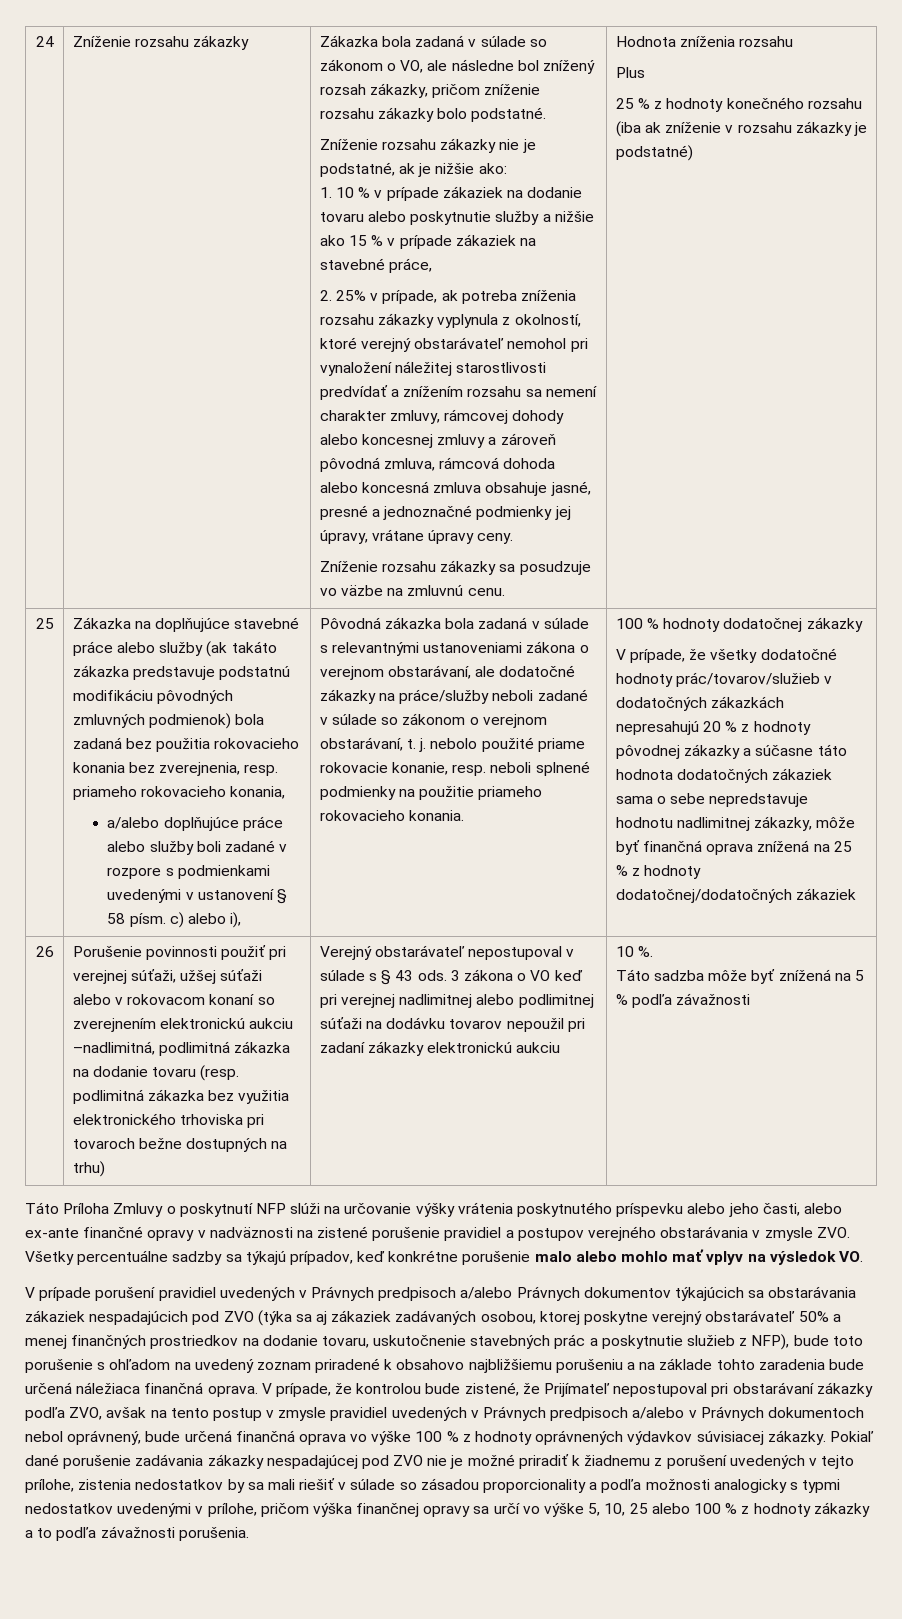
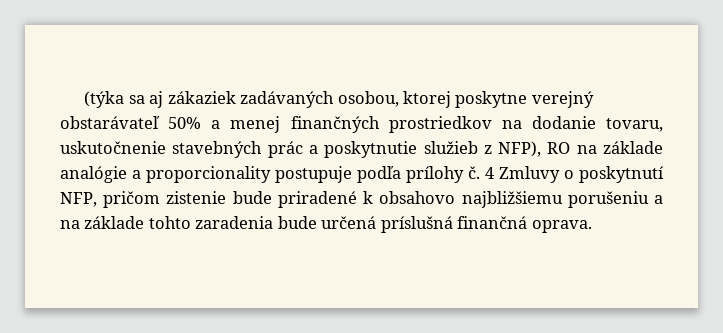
[35,36,54,47] [72,35,250,50] [319,35,547,47] [319,59,596,74] [319,83,541,98] [319,107,547,122] [319,138,536,153] [319,162,507,177] [319,186,583,201] [319,211,594,225] [319,234,537,249] [319,258,433,273] [319,290,577,304] [319,313,581,328] [319,337,588,352] [319,361,547,376] [319,385,597,400] [319,409,565,424] [319,433,556,448] [319,457,556,472] [319,481,591,496] [319,505,571,520] [319,529,514,544] [319,560,591,575] [319,585,505,596] [615,36,794,47] [615,67,645,78] [615,97,862,112] [615,121,868,137] [615,145,693,161] [35,618,54,629] [72,617,300,632] [72,641,277,657] [72,665,291,680] [72,689,234,704] [72,713,265,729] [72,737,300,752] [72,762,279,776] [72,786,286,800] [107,816,283,831] [107,840,288,855] [107,865,270,879] [107,889,287,904] [107,912,242,928] [319,617,589,629] [319,641,589,656] [319,665,576,680] [319,689,588,704] [319,713,547,728] [319,737,585,752] [319,761,590,776] [319,786,543,800] [319,810,465,821] [615,617,863,632] [615,648,837,663] [615,672,833,687] [615,696,785,711] [615,721,811,735] [615,744,847,759] [615,768,833,783] [615,793,809,807] [615,816,856,831] [615,840,852,855] [615,865,702,879] [615,888,857,903] [35,946,54,957] [72,945,287,960] [72,969,263,984] [72,994,275,1005] [72,1018,294,1032] [72,1041,291,1056] [72,1065,240,1081] [72,1089,290,1104] [72,1113,265,1128] [72,1138,288,1152] [72,1161,105,1177] [319,945,575,960] [319,969,583,985] [319,994,594,1008] [319,1017,585,1032] [319,1041,561,1056] [615,946,654,957] [615,969,865,984] [615,993,751,1008] [25,1202,842,1217] [25,1226,850,1241] [25,1249,863,1265] [25,1286,857,1301] [25,1310,254,1325] 24 | Zníženie rozsahu zákazky | Zákazka bola zadaná v súlade so zákonom o VO, ale následne bol znížený rozsah zákazky, pričom zníženie rozsahu zákazky bolo podstatné. // Zníženie rozsahu zákazky nie je podstatné, ak je nižšie ako: // 1. 10 % v prípade zákaziek na dodanie tovaru alebo poskytnutie služby a nižšie ako 15 % v prípade zákaziek na stavebné práce, // 2. 25% v prípade, ak potreba zníženia rozsahu zákazky vyplynula z okolností, ktoré verejný obstarávateľ nemohol pri vynaložení náležitej starostlivosti predvídať a znížením rozsahu sa nemení charakter zmluvy, rámcovej dohody alebo koncesnej zmluvy a zároveň pôvodná zmluva, rámcová dohoda alebo koncesná zmluva obsahuje jasné, presné a jednoznačné podmienky jej úpravy, vrátane úpravy ceny. // Zníženie rozsahu zákazky sa posudzuje vo väzbe na zmluvnú cenu. | Hodnota zníženia rozsahu // Plus // 25 % z hodnoty konečného rozsahu (iba ak zníženie v rozsahu zákazky je podstatné) // 25 | Zákazka na doplňujúce stavebné práce alebo služby (ak takáto zákazka predstavuje podstatnú modifikáciu pôvodných zmluvných podmienok) bola zadaná bez použitia rokovacieho konania bez zverejnenia, resp. priameho rokovacieho konania, // a/alebo doplňujúce práce alebo služby boli zadané v rozpore s podmienkami uvedenými v ustanovení § 58 písm. c) alebo i), | Pôvodná zákazka bola zadaná v súlade s relevantnými ustanoveniami zákona o verejnom obstarávaní, ale dodatočné zákazky na práce/služby neboli zadané v súlade so zákonom o verejnom obstarávaní, t. j. nebolo použité priame rokovacie konanie, resp. neboli splnené podmienky na použitie priameho rokovacieho konania. | 100 % hodnoty dodatočnej zákazky // V prípade, že všetky dodatočné hodnoty prác/tovarov/služieb v dodatočných zákazkách nepresahujú 20 % z hodnoty pôvodnej zákazky a súčasne táto hodnota dodatočných zákaziek sama o sebe nepredstavuje hodnotu nadlimitnej zákazky, môže byť finančná oprava znížená na 25 % z hodnoty dodatočnej/dodatočných zákaziek // 26 | Porušenie povinnosti použiť pri verejnej súťaži, užšej súťaži alebo v rokovacom konaní so zverejnením elektronickú aukciu –nadlimitná, podlimitná zákazka na dodanie tovaru (resp. podlimitná zákazka bez využitia elektronického trhoviska pri tovaroch bežne dostupných na trhu) | Verejný obstarávateľ nepostupoval v súlade s § 43 ods. 3 zákona o VO keď pri verejnej nadlimitnej alebo podlimitnej súťaži na dodávku tovarov nepoužil pri zadaní zákazky elektronickú aukciu | 10 %. // Táto sadzba môže byť znížená na 5 % podľa závažnosti // Táto Príloha Zmluvy o poskytnutí NFP slúži na určovanie výšky vrátenia poskytnutého príspevku alebo jeho časti, alebo ex-ante finančné opravy v nadväznosti na zistené porušenie pravidiel a postupov verejného obstarávania v zmysle ZVO. Všetky percentuálne sadzby sa týkajú prípadov, keď konkrétne porušenie malo alebo mohlo mať vplyv na výsledok VO. // V prípade porušení pravidiel uvedených v Právnych predpisoch a/alebo Právnych dokumentov týkajúcich sa obstarávania zákaziek nespadajúcich pod ZVO -> (84, 99) none
[793,1335,863,1346] [25,1359,311,1373] bude toto porušenie s ohľadom na uvedený zoznam -> [547,141,663,154] [60,166,664,183] [60,191,272,208] RO na základe analógie a proporcionality postupuje podľa prílohy č. 4 Zmluvy o poskytnutí NFP, pričom zistenie bude
[76,1382,141,1394] náležiaca -> [380,216,453,233] príslušná
[261,1382,873,1397] [25,1406,864,1421] [25,1430,874,1445] [25,1454,855,1469] [25,1478,841,1493] [25,1502,870,1517] [25,1526,249,1541] V prípade, že kontrolou bude zistené, že Prijímateľ nepostupoval pri obstarávaní zákazky podľa ZVO, avšak na tento postup v zmysle pravidiel uvedených v Právnych predpisoch a/alebo v Právnych dokumentoch nebol oprávnený, bude určená finančná oprava vo výške 100 % z hodnoty oprávnených výdavkov súvisiacej zákazky. Pokiaľ dané porušenie zadávania zákazky nespadajúcej pod ZVO nie je možné priradiť k žiadnemu z porušení uvedených v tejto prílohe, zistenia nedostatkov by sa mali riešiť v súlade so zásadou proporcionality a podľa možnosti analogicky s typmi nedostatkov uvedenými v prílohe, pričom výška finančnej opravy sa určí vo výške 5, 10, 25 alebo 100 % z hodnoty zákazky a to podľa závažnosti porušenia. -> (592, 226) none

